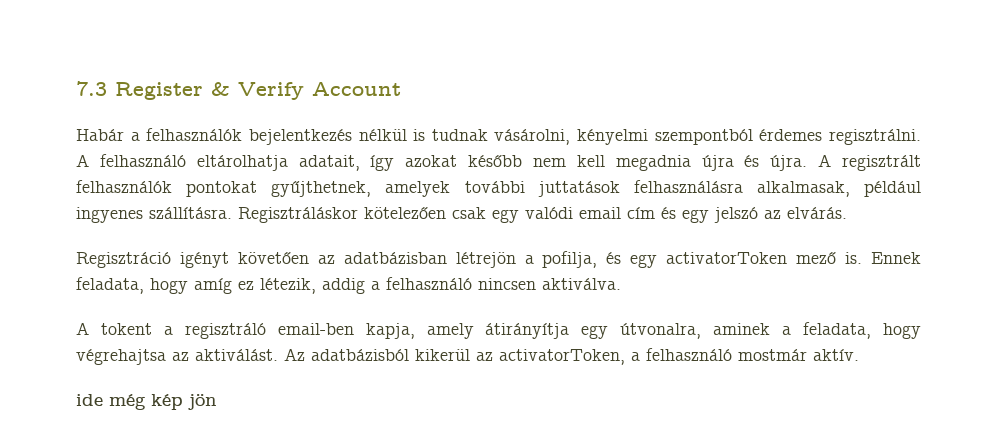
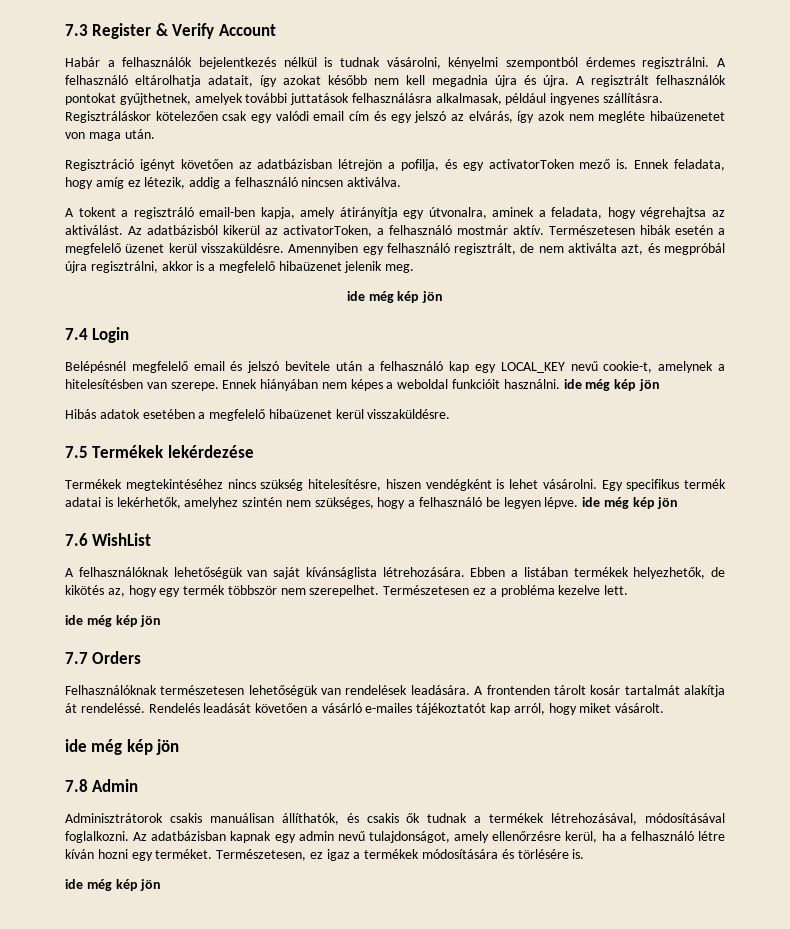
[787,207,847,219] elvárás. -> [468,111,725,123] [65,129,155,141] elvárás, így azok nem megléte hibaüzenetet von maga után.
(859, 355) none -> [549,225,725,235] [65,243,725,255] [65,261,415,273] [346,291,444,303] [65,327,130,343] [65,361,725,373] [65,379,660,391] [65,409,451,421] [65,445,254,458] [65,479,726,491] [65,497,679,509] [65,533,152,546] [65,567,725,579] [65,585,629,597] [65,615,162,627] [65,651,142,664] [65,685,726,697] [65,703,665,715] [65,739,180,755] [65,779,139,792] [65,813,725,825] [65,831,725,843] [65,849,585,861] Természetesen hibák esetén a megfelelő üzenet kerül visszaküldésre. Amennyiben egy felhasználó regisztrált, de nem aktiválta azt, és megpróbál újra regisztrálni, akkor is a megfelelő hibaüzenet jelenik meg. // ide még kép jön // 7.4 Login // Belépésnél megfelelő email és jelszó bevitele után a felhasználó kap egy LOCAL_KEY nevű cookie-t, amelynek a hitelesítésben van szerepe. Ennek hiányában nem képes a weboldal funkcióit használni. ide még kép jön // Hibás adatok esetében a megfelelő hibaüzenet kerül visszaküldésre. // 7.5 Termékek lekérdezése // Termékek megtekintéséhez nincs szükség hitelesítésre, hiszen vendégként is lehet vásárolni. Egy specifikus termék adatai is lekérhetők, amelyhez szintén nem szükséges, hogy a felhasználó be legyen lépve. ide még kép jön // 7.6 WishList // A felhasználóknak lehetőségük van saját kívánságlista létrehozására. Ebben a listában termékek helyezhetők, de kikötés az, hogy egy termék többször nem szerepelhet. Természetesen ez a probléma kezelve lett. // ide még kép jön // 7.7 Orders // Felhasználóknak természetesen lehetőségük van rendelések leadására. A frontenden tárolt kosár tartalmát alakítja át rendeléssé. Rendelés leadását követően a vásárló e-mailes tájékoztatót kap arról, hogy miket vásárolt. // ide még kép jön // 7.8 Admin // Adminisztrátorok csakis manuálisan állíthatók, és csakis ők tudnak a termékek létrehozásával, módosításával foglalkozni. Az adatbázisban kapnak egy admin nevű tulajdonságot, amely ellenőrzésre kerül, ha a felhasználó létre kíván hozni egy terméket. Természetesen, ez igaz a termékek módosítására és törlésére is.

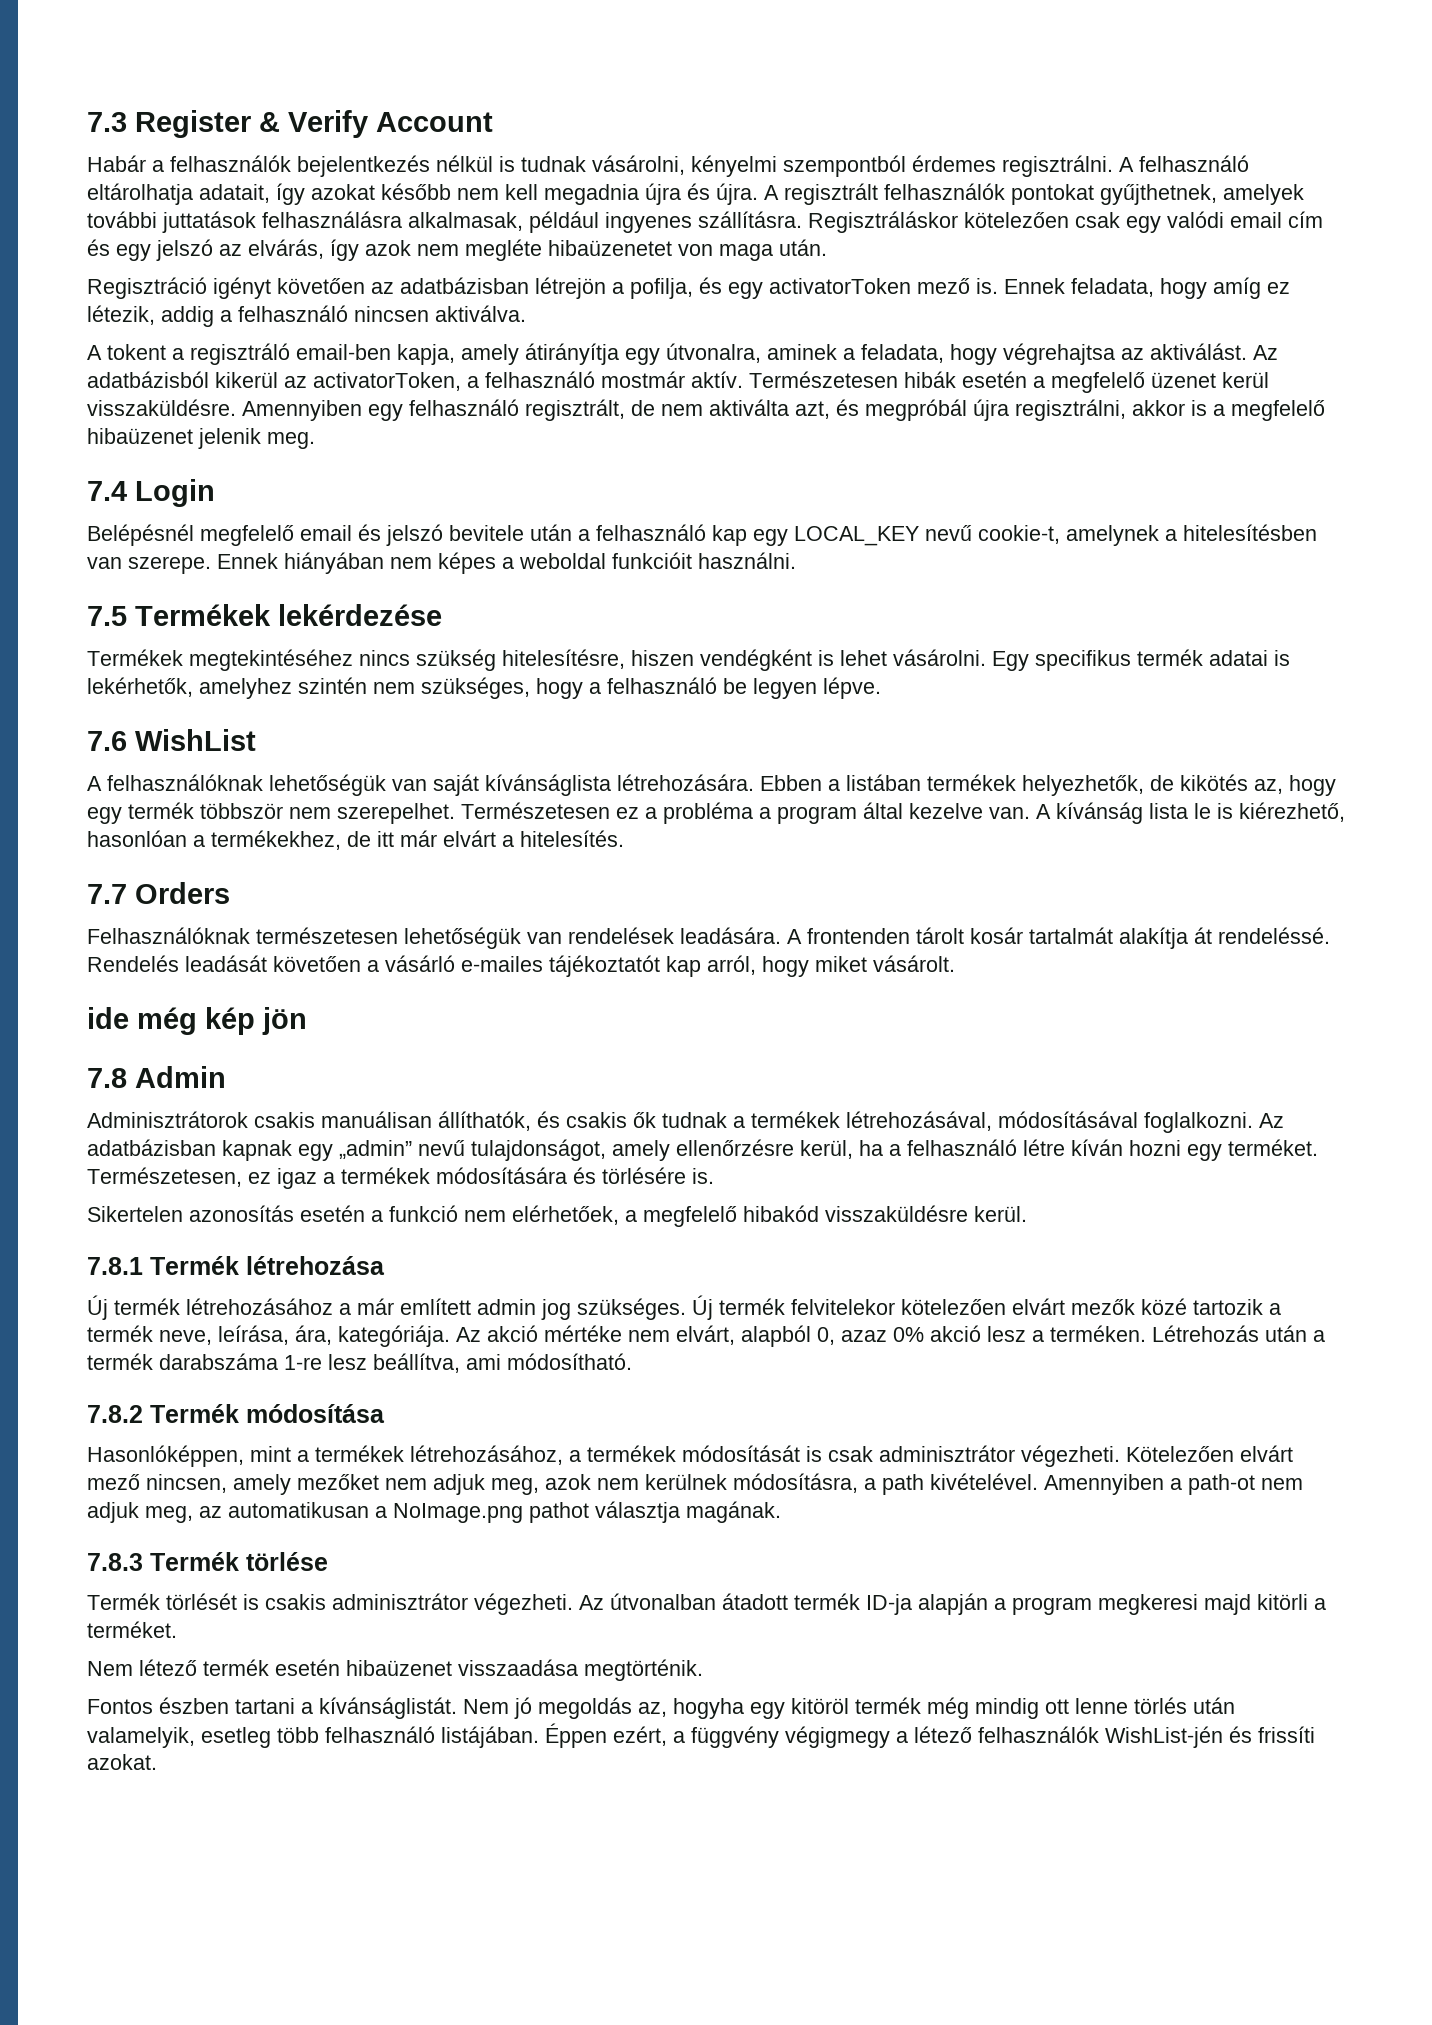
[346,291,444,303] // ide még kép jön -> (315, 440) none
[563,379,660,391] [65,409,451,421] ide még kép jön // Hibás adatok esetében a megfelelő hibaüzenet kerül visszaküldésre. -> (796, 560) none
[582,497,679,509] ide még kép jön -> (881, 688) none
[558,585,629,595] [65,615,162,627] kezelve lett. // ide még kép jön -> [759,802,1345,824] [87,830,624,850] a program által kezelve van. A kívánság lista le is kiérezhető, hasonlóan a termékekhez, de itt már elvárt a hitelesítés.
[298,831,334,841] admin -> [339,1140,412,1159] „admin”
[65,879,162,891] ide még kép jön -> [87,1205,1027,1227] [87,1256,385,1275] [87,1295,1281,1320] [87,1325,1325,1347] [87,1353,632,1373] [87,1404,385,1423] [87,1445,1293,1467] [87,1473,1303,1495] [87,1501,781,1523] [87,1552,328,1571] [87,1593,1326,1615] [87,1621,177,1638] [87,1659,703,1681] [87,1697,1235,1719] [87,1723,1315,1748] [87,1754,157,1770] Sikertelen azonosítás esetén a funkció nem elérhetőek, a megfelelő hibakód visszaküldésre kerül. // 7.8.1 Termék létrehozása // Új termék létrehozásához a már említett admin jog szükséges. Új termék felvitelekor kötelezően elvárt mezők közé tartozik a termék neve, leírása, ára, kategóriája. Az akció mértéke nem elvárt, alapból 0, azaz 0% akció lesz a terméken. Létrehozás után a termék darabszáma 1-re lesz beállítva, ami módosítható. // 7.8.2 Termék módosítása // Hasonlóképpen, mint a termékek létrehozásához, a termékek módosítását is csak adminisztrátor végezheti. Kötelezően elvárt mező nincsen, amely mezőket nem adjuk meg, azok nem kerülnek módosításra, a path kivételével. Amennyiben a path-ot nem adjuk meg, az automatikusan a NoImage.png pathot választja magának. // 7.8.3 Termék törlése // Termék törlését is csakis adminisztrátor végezheti. Az útvonalban átadott termék ID-ja alapján a program megkeresi majd kitörli a terméket. // Nem létező termék esetén hibaüzenet visszaadása megtörténik. // Fontos észben tartani a kívánságlistát. Nem jó megoldás az, hogyha egy kitöröl termék még mindig ott lenne törlés után valamelyik, esetleg több felhasználó listájában. Éppen ezért, a függvény végigmegy a létező felhasználók WishList-jén és frissíti azokat.

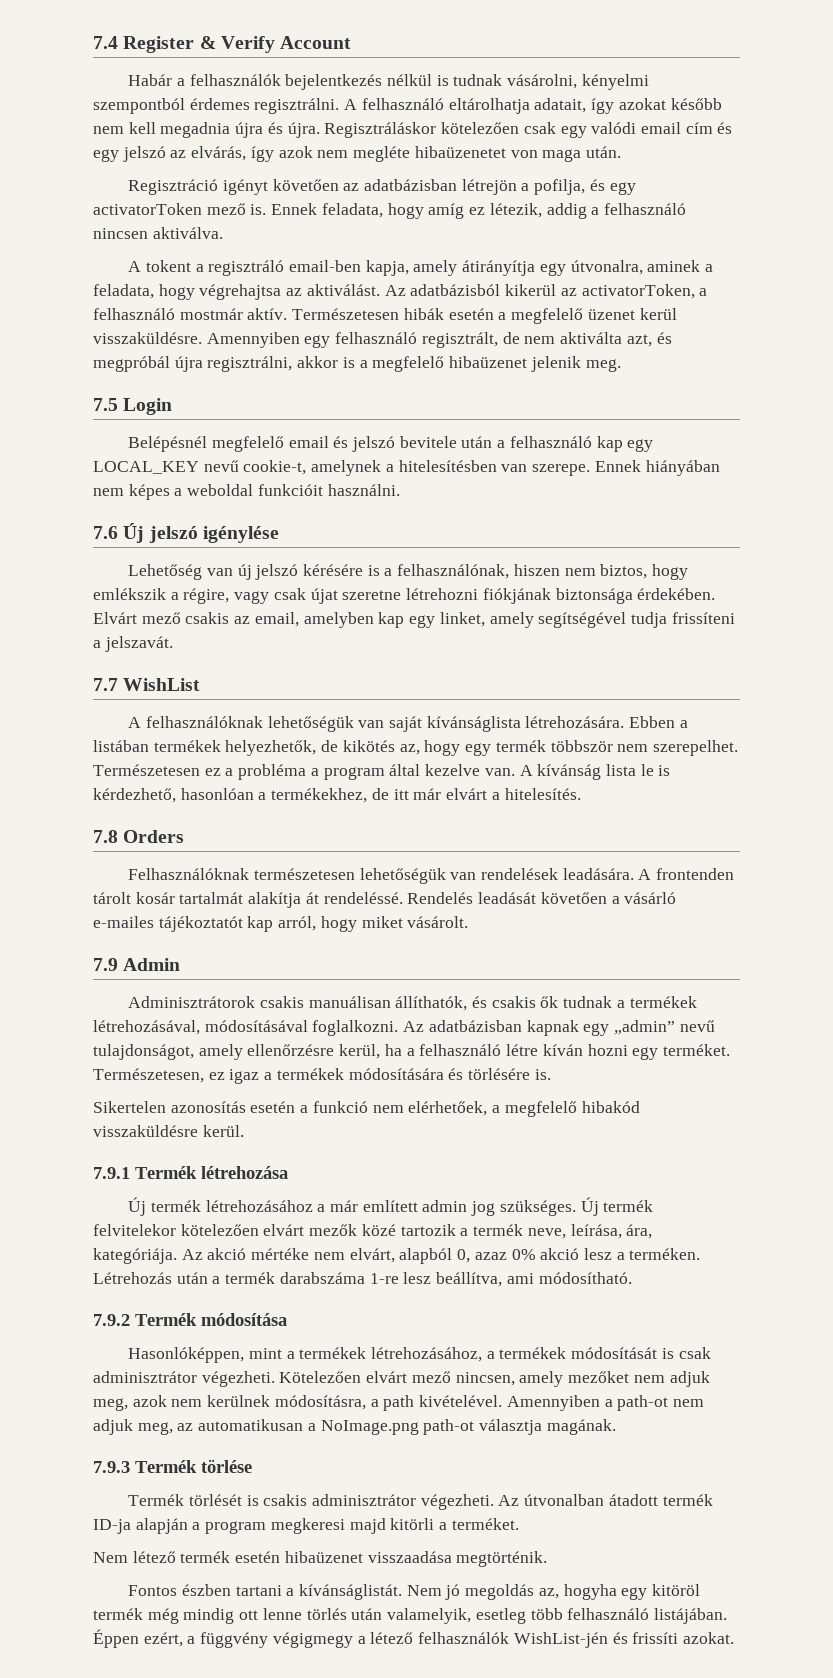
[87,112,127,132] 7.3 -> [93,36,118,49] 7.4
[764,183,1304,205] [87,211,802,233] A regisztrált felhasználók pontokat gyűjthetnek, amelyek további juttatások felhasználásra alkalmasak, például ingyenes szállításra. -> (320, 130) none
[87,481,127,501] 7.4 -> [93,398,118,411] 7.5
[87,604,442,626] [87,649,1290,671] [87,677,881,699] [87,731,127,751] 7.5 Termékek lekérdezése // Termékek megtekintéséhez nincs szükség hitelesítésre, hiszen vendégként is lehet vásárolni. Egy specifikus termék adatai is lekérhetők, amelyhez szintén nem szükséges, hogy a felhasználó be legyen lépve. // 7.6 -> [93,523,279,543] [128,564,689,580] [93,588,716,604] [93,612,735,628] [93,636,173,652] [93,678,118,691] 7.6 Új jelszó igénylése // Lehetőség van új jelszó kérésére is a felhasználónak, hiszen nem biztos, hogy emlékszik a régire, vagy csak újat szeretne létrehozni fiókjának biztonsága érdekében. Elvárt mező csakis az email, amelyben kap egy linket, amely segítségével tudja frissíteni a jelszavát. // 7.7
[1239,802,1345,822] kiérezhető, -> [93,788,176,803] kérdezhető,
[87,884,127,904] 7.7 -> [93,830,118,843] 7.8
[87,1007,307,1035] [87,1068,127,1088] ide még kép jön // 7.8 -> [93,958,118,971] 7.9
[87,1257,143,1275] 7.8.1 -> [93,1167,130,1179] 7.9.1
[87,1405,143,1423] 7.8.2 -> [93,1314,130,1326] 7.9.2
[529,1502,589,1523] pathot -> [423,1419,475,1435] path-ot
[87,1553,143,1571] 7.8.3 -> [93,1461,130,1473] 7.9.3

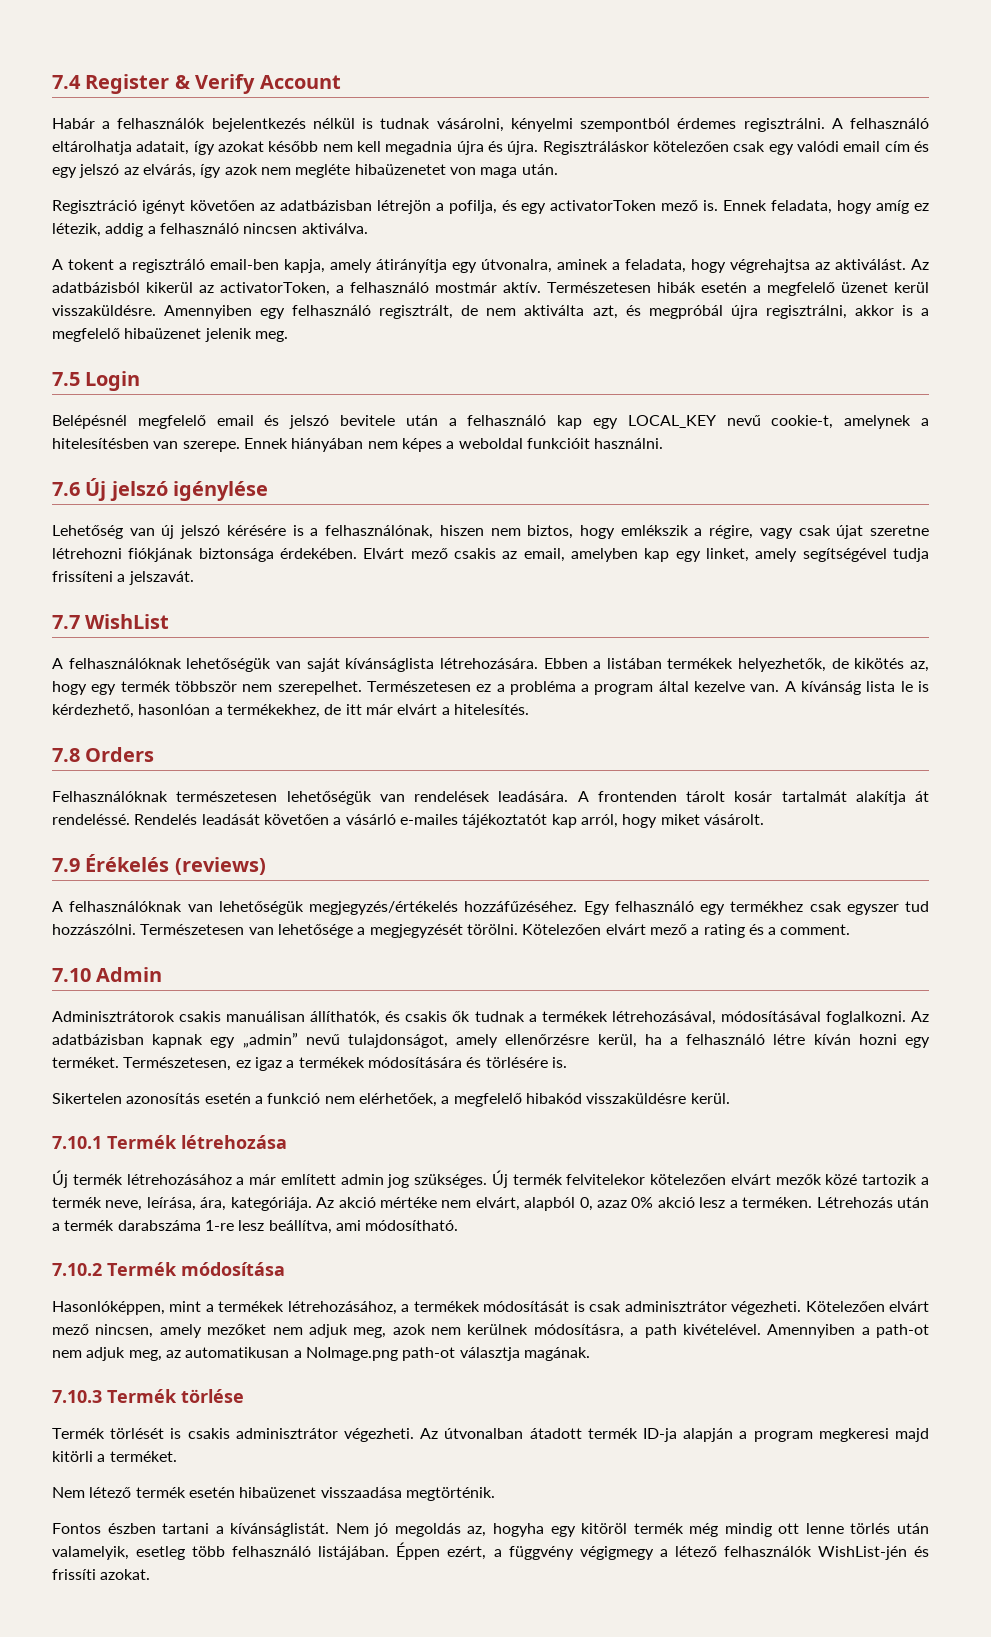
(118, 964) none -> [85,854,266,875] [52,901,929,915] [52,924,851,938] [52,968,91,982] Érékelés (reviews) // A felhasználóknak van lehetőségük megjegyzés/értékelés hozzáfűzéséhez. Egy felhasználó egy termékhez csak egyszer tud hozzászólni. Természetesen van lehetősége a megjegyzését törölni. Kötelezően elvárt mező a rating és a comment. // 7.10
[93,1167,130,1179] 7.9.1 -> [52,1136,102,1149] 7.10.1
[93,1314,130,1326] 7.9.2 -> [52,1263,102,1276] 7.10.2
[93,1461,130,1473] 7.9.3 -> [52,1390,102,1403] 7.10.3

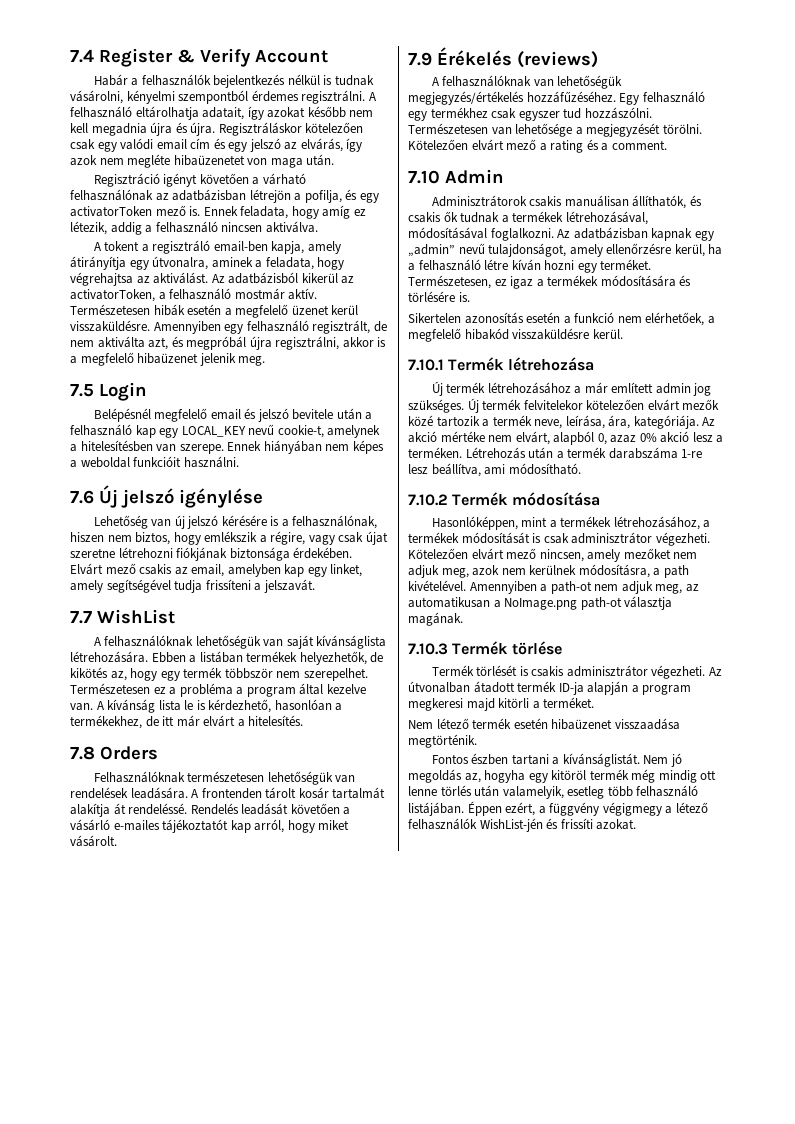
(255, 205) none -> [252,173,306,185] [70,189,153,201] a várható felhasználónak

